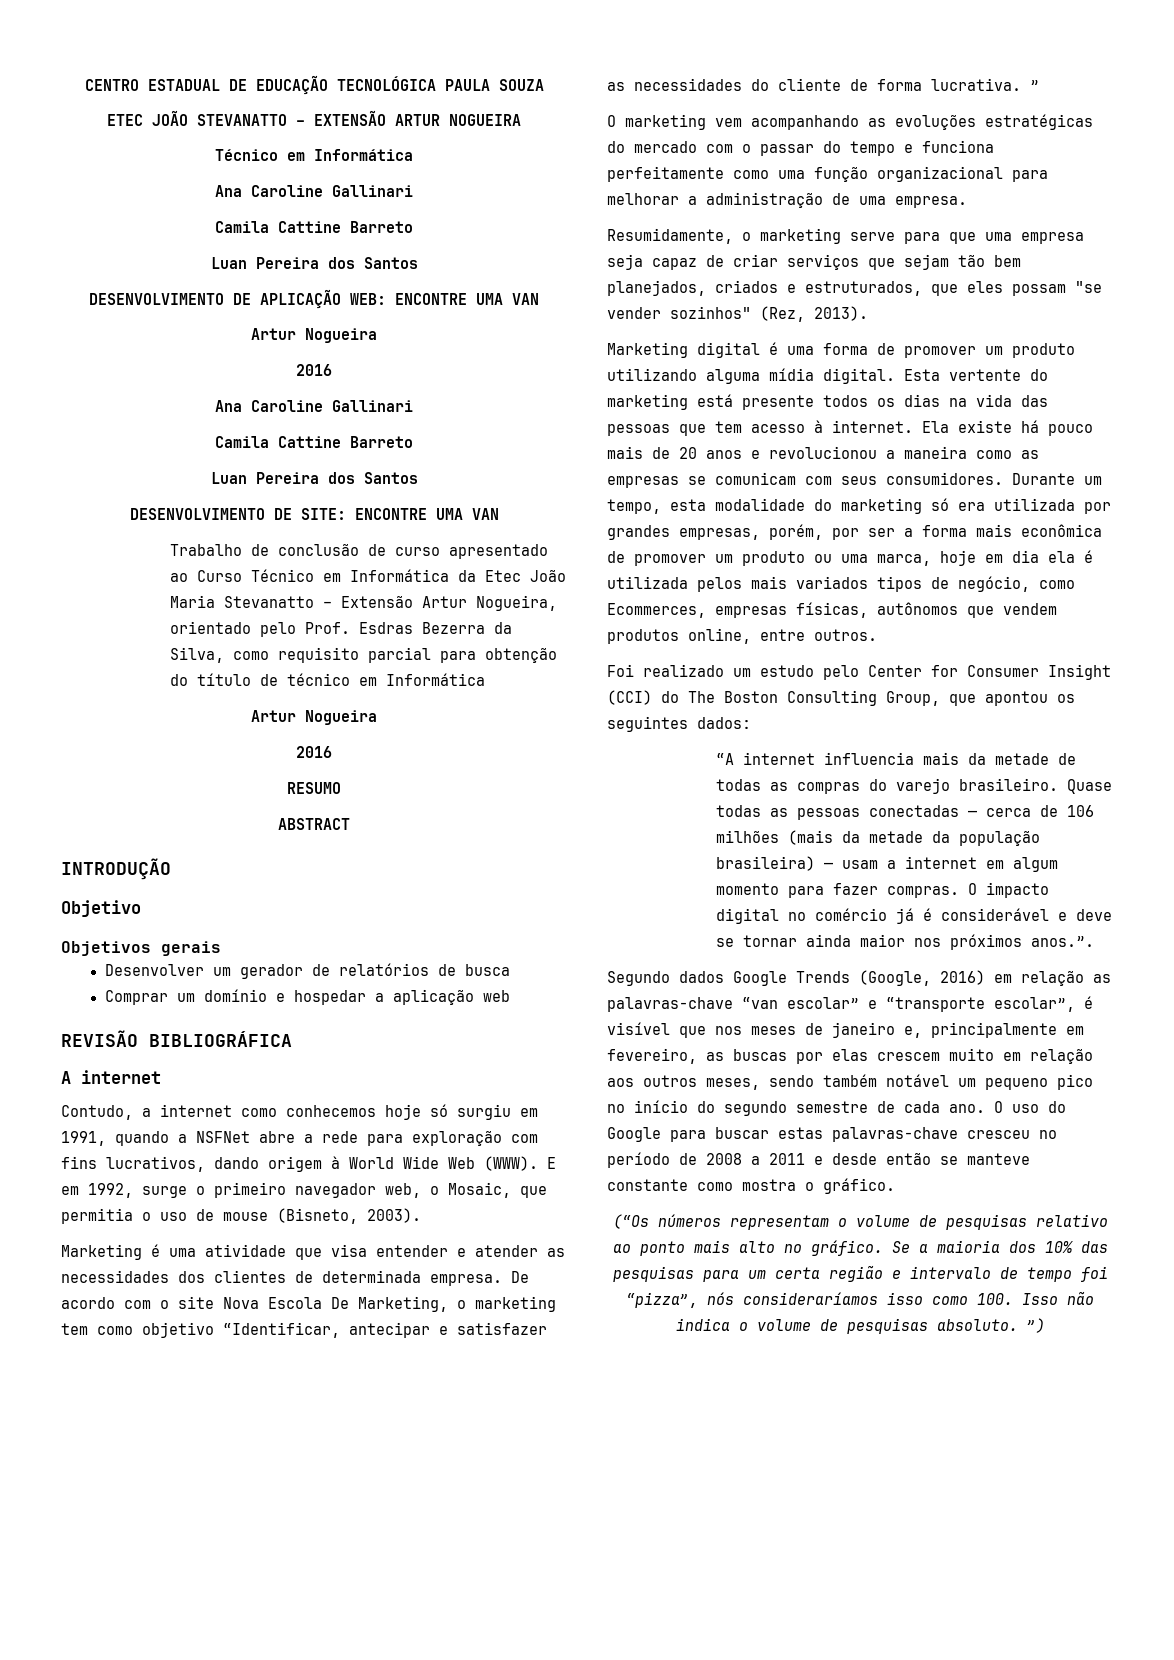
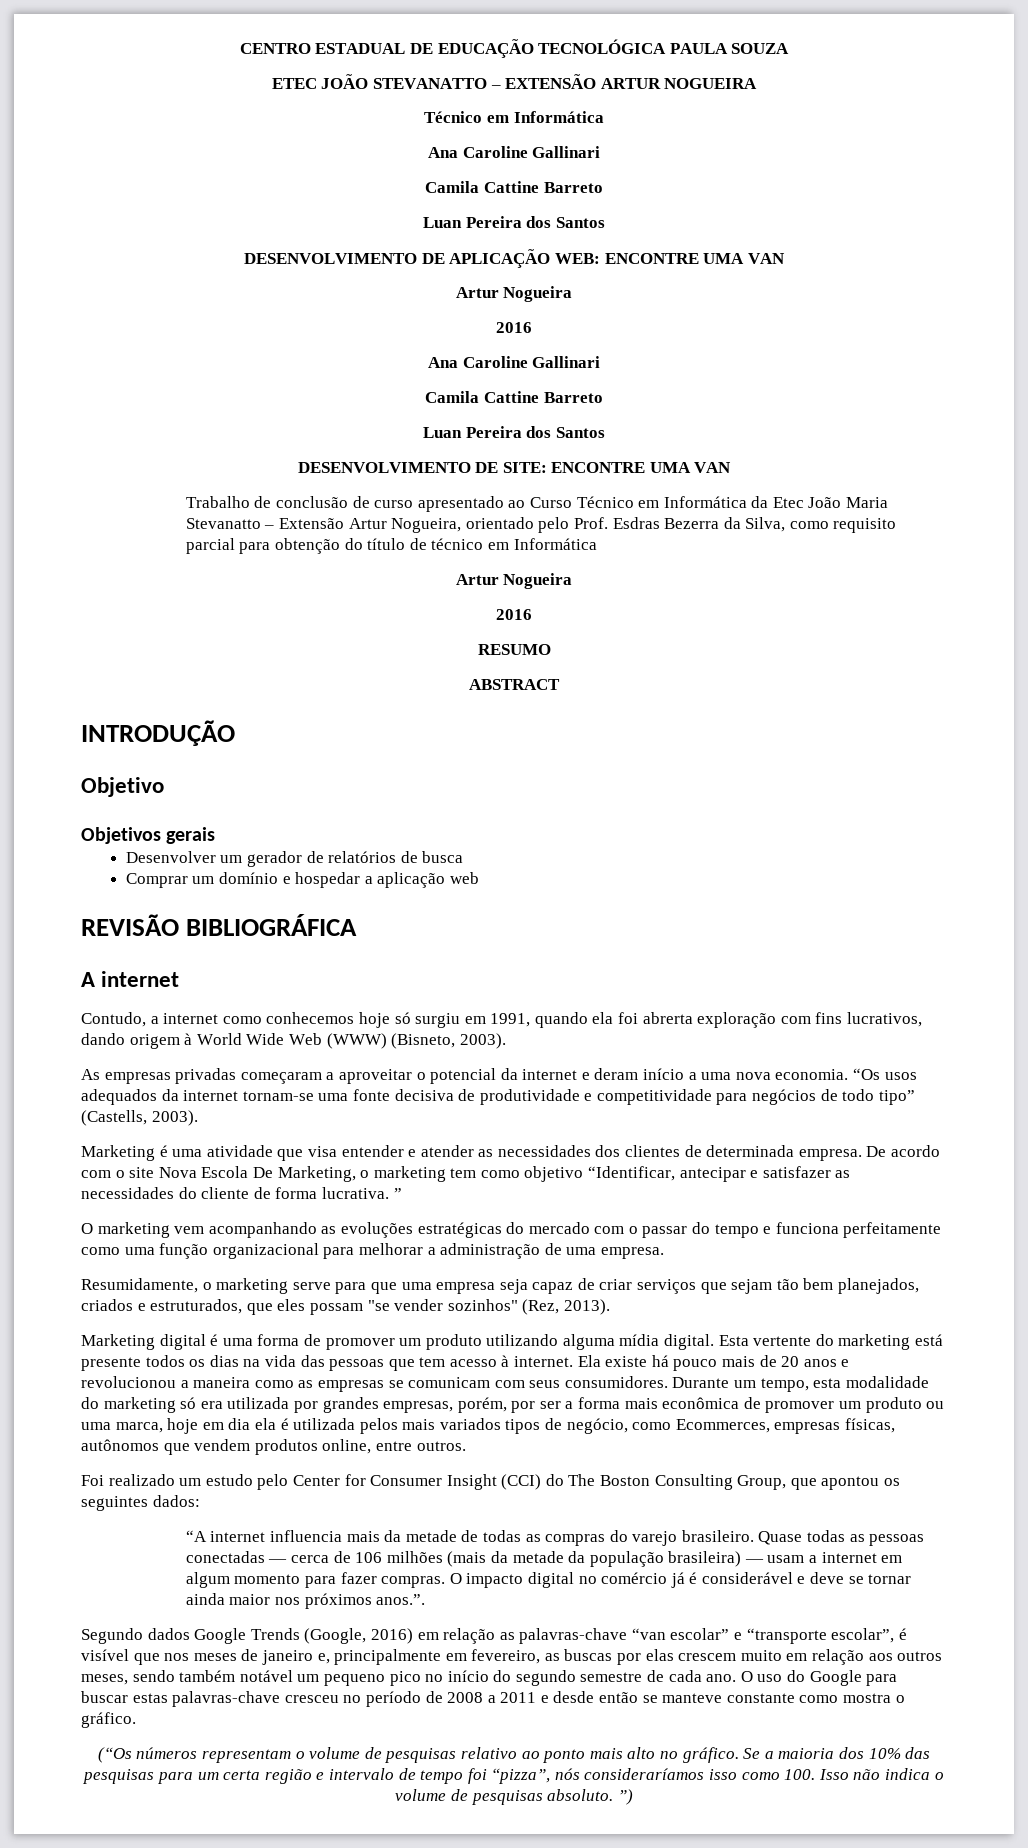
[178,1131,403,1146] a NSFNet abre a rede para -> [592,1012,693,1024] ela foi abrerta
[484,1156,556,1171] [61,1182,547,1198] [61,1208,358,1224] (WWW). E em 1992, surge o primeiro navegador web, o Mosaic, que permitia o uso de mouse (Bisneto, -> [326,1033,506,1049] [81,1068,917,1084] [81,1089,915,1105] [81,1110,147,1126] (WWW) (Bisneto, 2003). // As empresas privadas começaram a aproveitar o potencial da internet e deram início a uma nova economia. “Os usos adequados da internet tornam-se uma fonte decisiva de produtividade e competitividade para negócios de todo tipo” (Castells,

